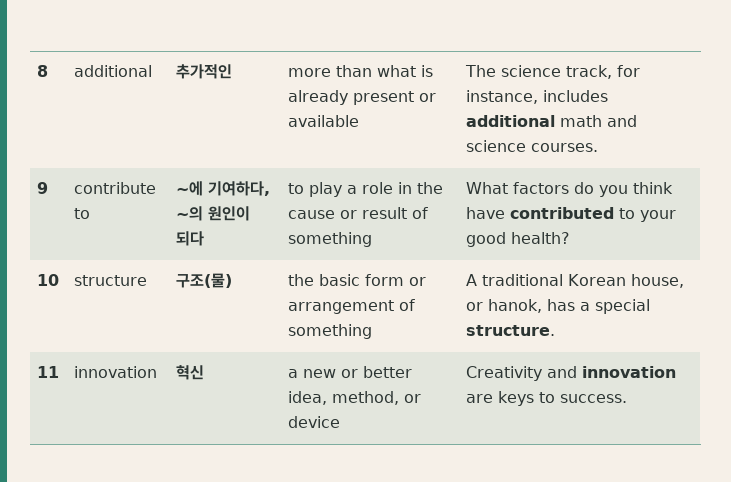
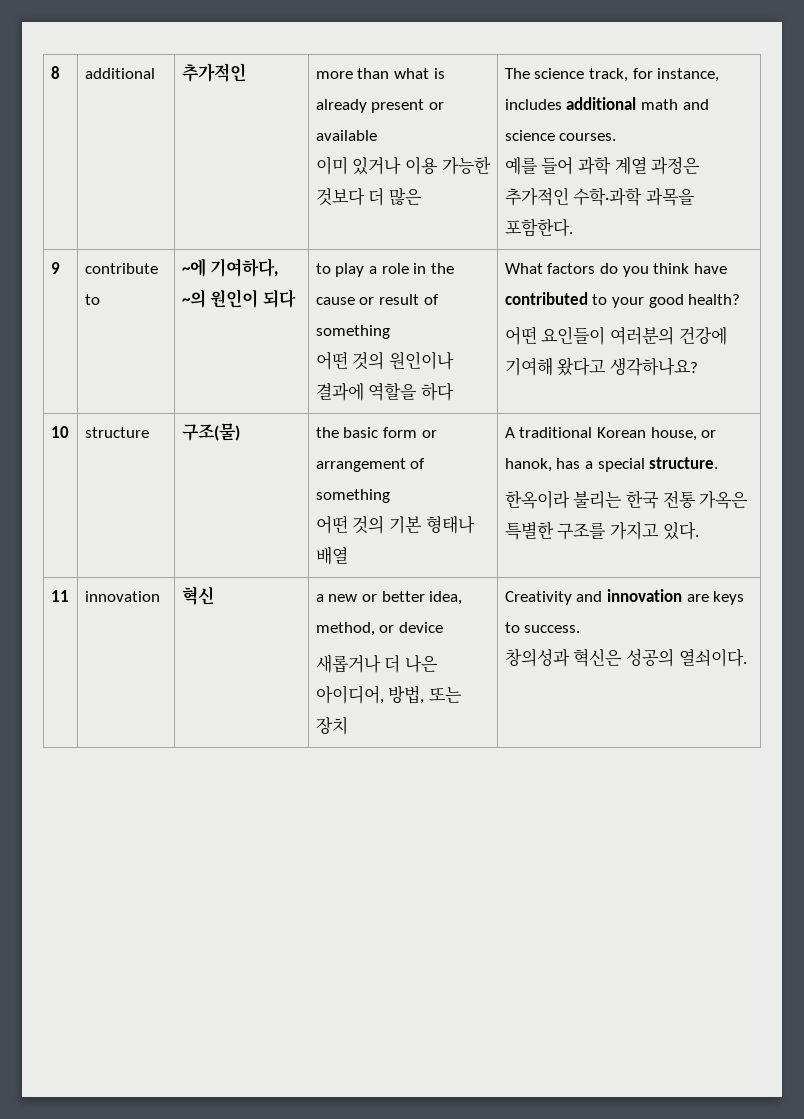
(360, 121) none -> [315,156,491,175] [315,187,423,206] // 이미 있거나 이용 가능한 것보다 더 많은
(599, 147) none -> [504,156,701,175] [504,187,696,206] [504,218,573,237] // 예를 들어 과학 계열 과정은 추가적인 수학·과학 과목을 포함한다.
(373, 239) none -> [315,351,455,370] [315,382,455,401] // 어떤 것의 원인이나 결과에 역할을 하다
(571, 238) none -> [504,326,727,345] [504,357,699,376] // 어떤 요인들이 여러분의 건강에 기여해 왔다고 생각하나요?
(373, 331) none -> [315,515,475,534] [315,547,348,565] // 어떤 것의 기본 형태나 배열
(556, 330) none -> [504,490,749,509] [504,521,699,540] // 한옥이라 불리는 한국 전통 가옥은 특별한 구조를 가지고 있다.
(341, 422) none -> [315,654,439,673] [315,685,463,704] [315,716,348,735] // 새롭거나 더 나은 아이디어, 방법, 또는 장치
(628, 398) none -> [504,648,747,667] // 창의성과 혁신은 성공의 열쇠이다.

